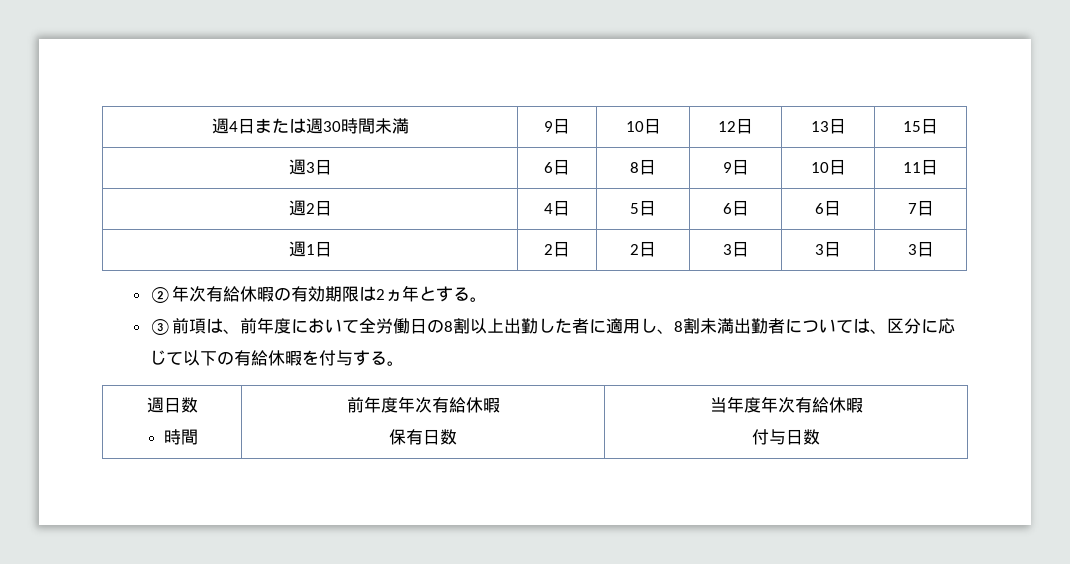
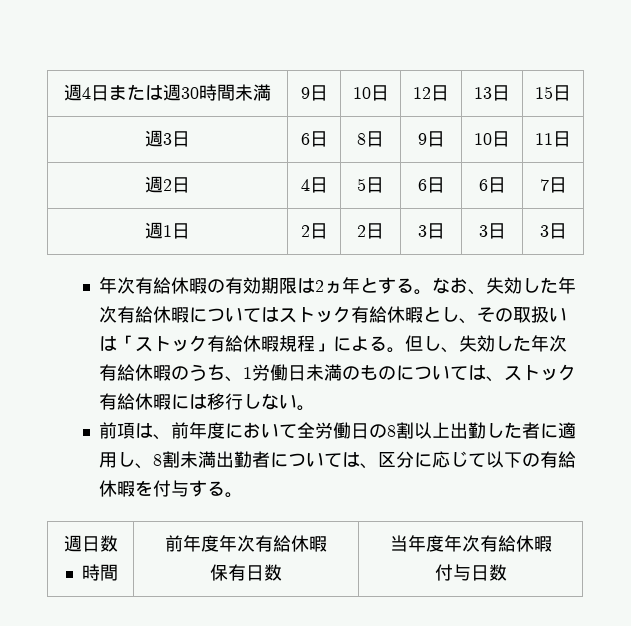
[149,287,173,303] ② -> (567, 231) none
[149,319,173,335] // ③ -> [432,277,577,295] [99,306,568,324] [99,335,568,353] [99,364,577,382] [99,393,316,411] なお、失効した年次有給休暇についてはストック有給休暇とし、その取扱いは「ストック有給休暇規程」による。但し、失効した年次有給休暇のうち、1労働日未満のものについては、ストック有給休暇には移行しない。 //

